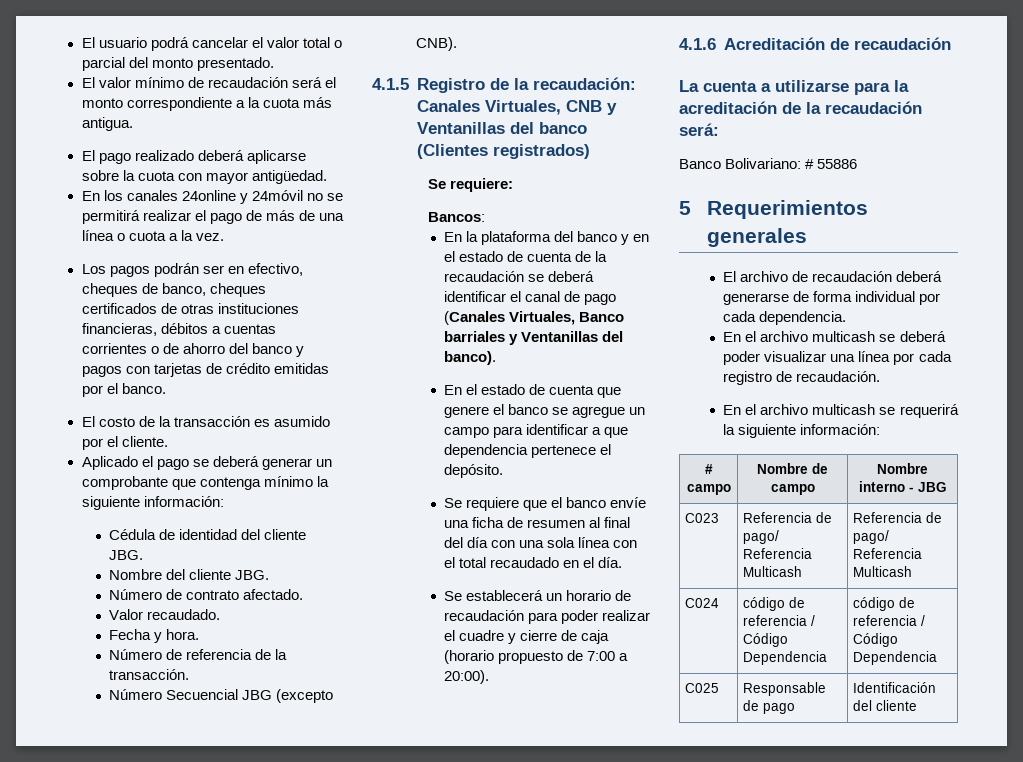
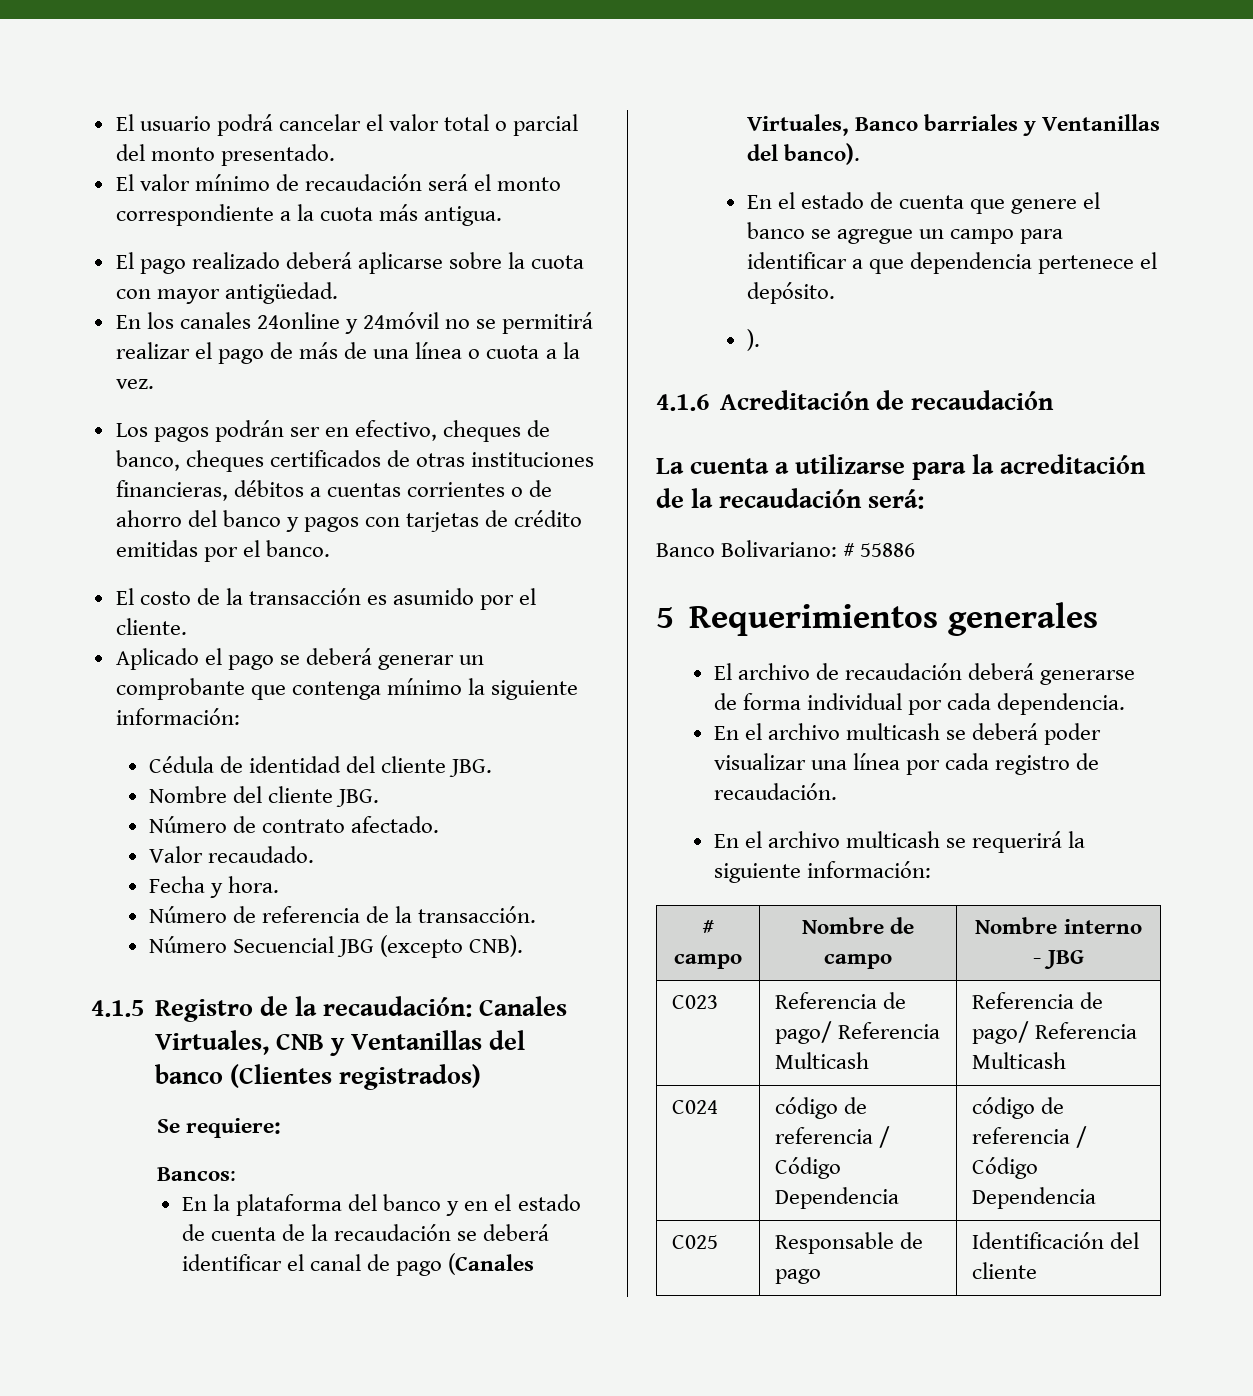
[444,497,647,511] [444,517,631,528] [444,537,638,548] [444,557,623,568] [444,590,632,601] [444,610,651,624] [444,630,610,644] [444,650,629,664] [444,670,490,684] Se requiere que el banco envíe una ficha de resumen al final del día con una sola línea con el total recaudado en el día. // Se establecerá un horario de recaudación para poder realizar el cuadre y cierre de caja (horario propuesto de 7:00 a 20:00). -> [746,329,760,351] ).

